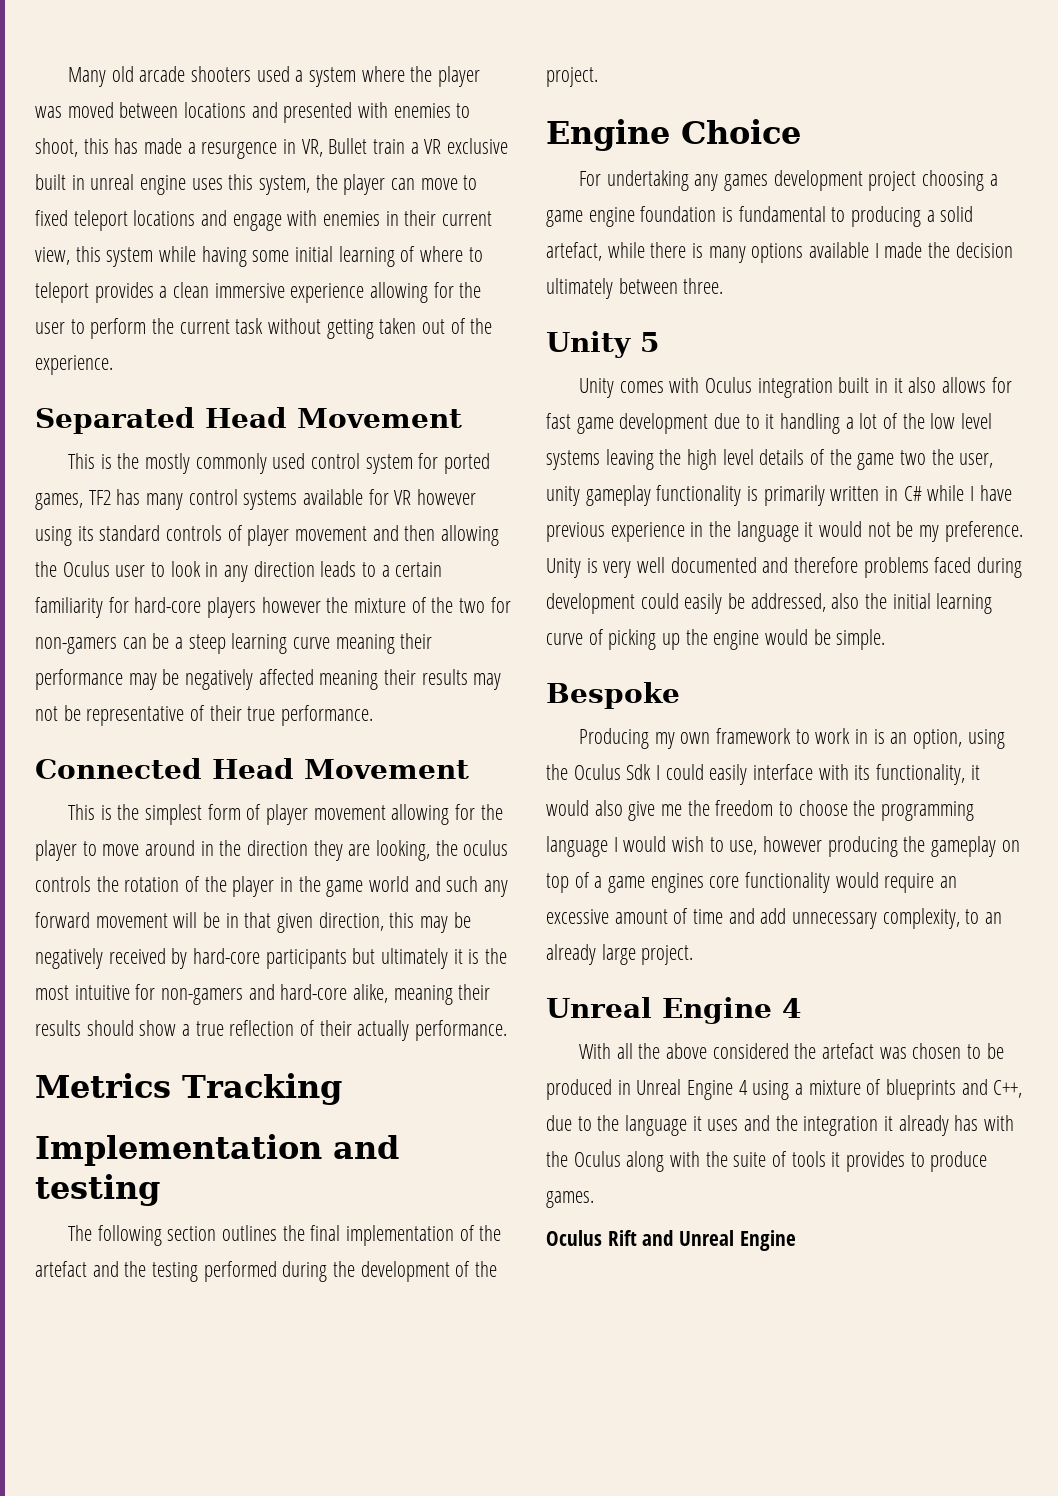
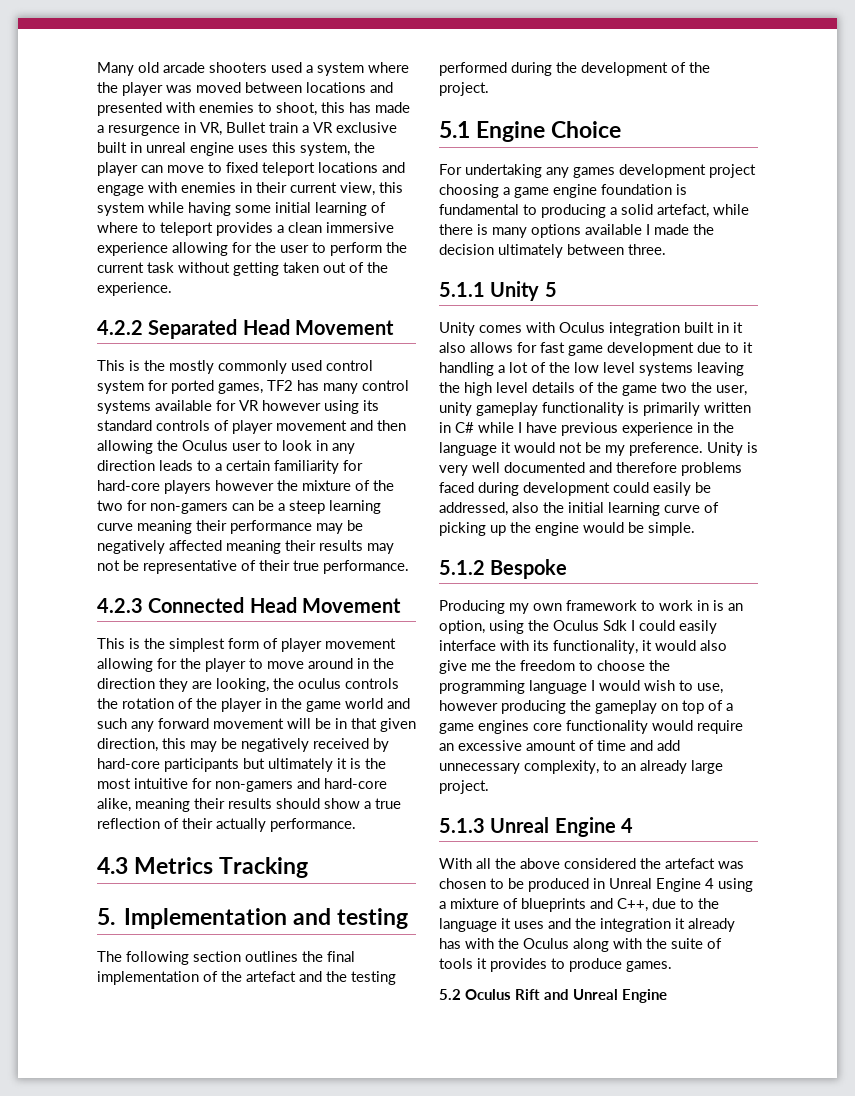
(113, 365) none -> [97,320,143,335] 4.2.2
(374, 715) none -> [97,598,143,613] 4.2.3
(508, 1030) none -> [97,857,128,874] 4.3
(342, 1089) none -> [97,908,115,925] 5.
(598, 77) none -> [439,121,470,138] 5.1
(724, 286) none -> [439,282,485,297] 5.1.1
(886, 639) none -> [439,560,485,575] 5.1.2
(694, 955) none -> [439,818,485,833] 5.1.3
(594, 1199) none -> [439,989,461,1000] 5.2

